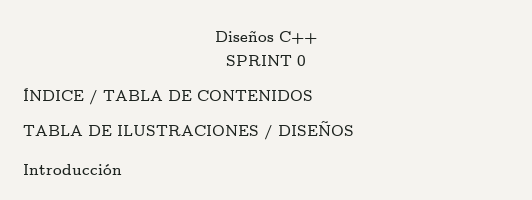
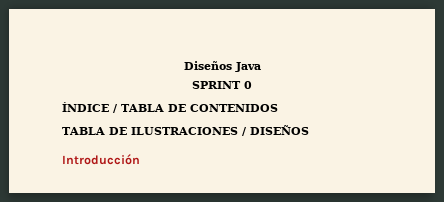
[279,31,317,44] C++ -> [234,62,261,72] Java

